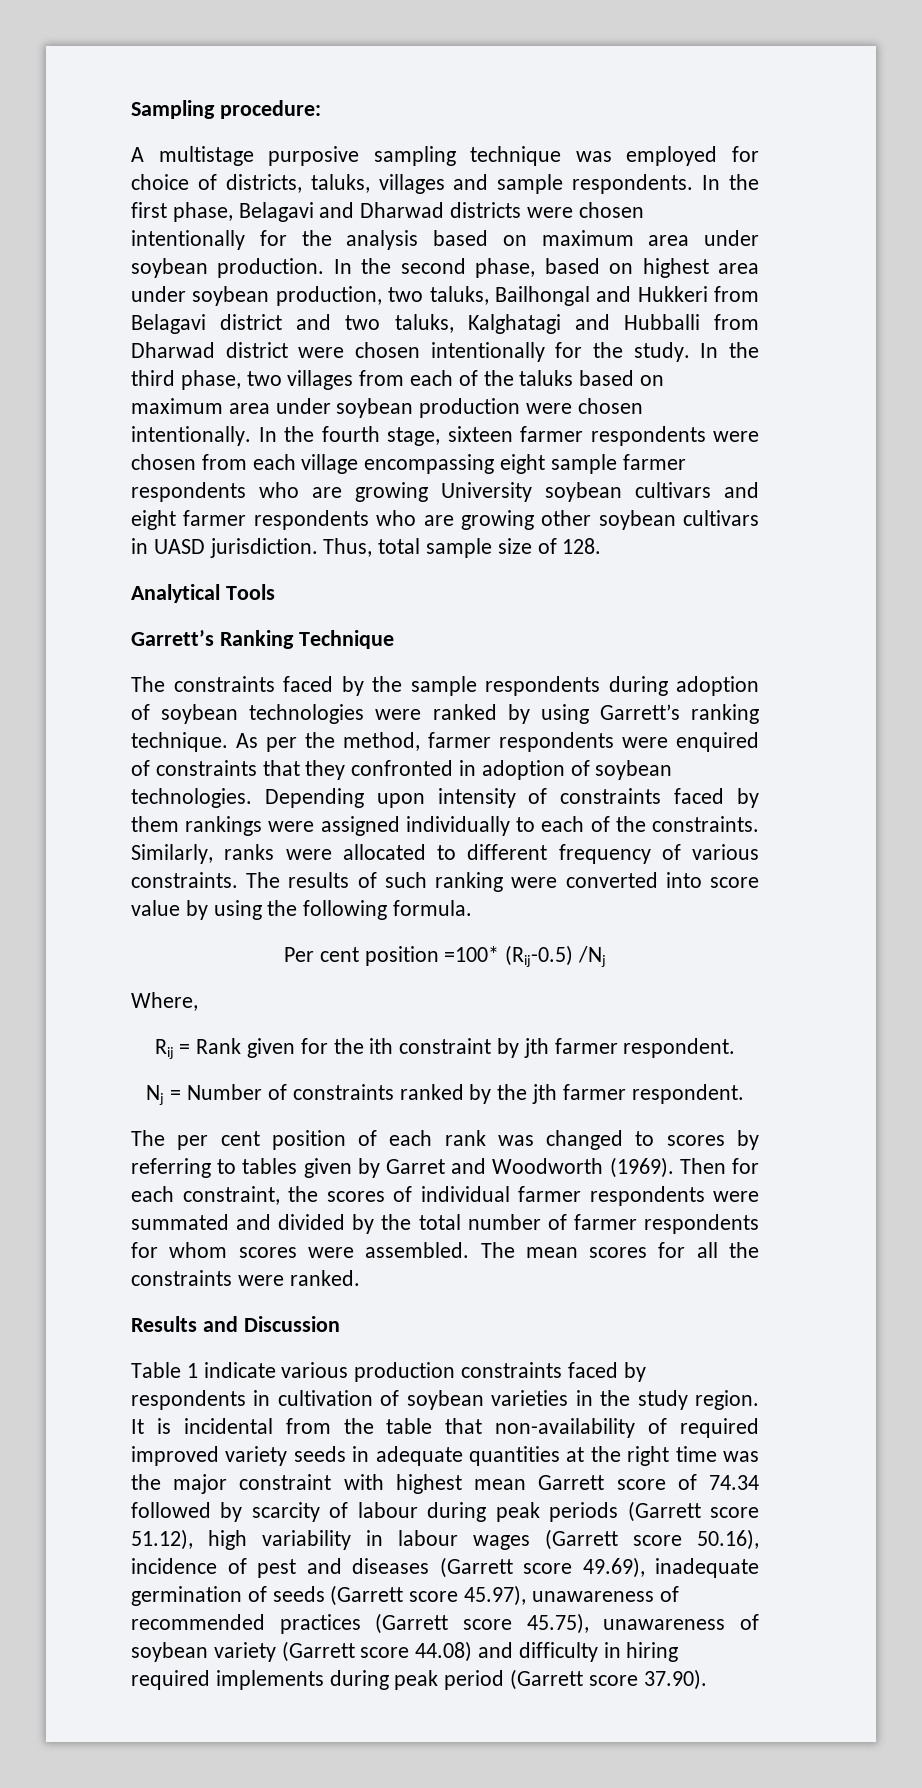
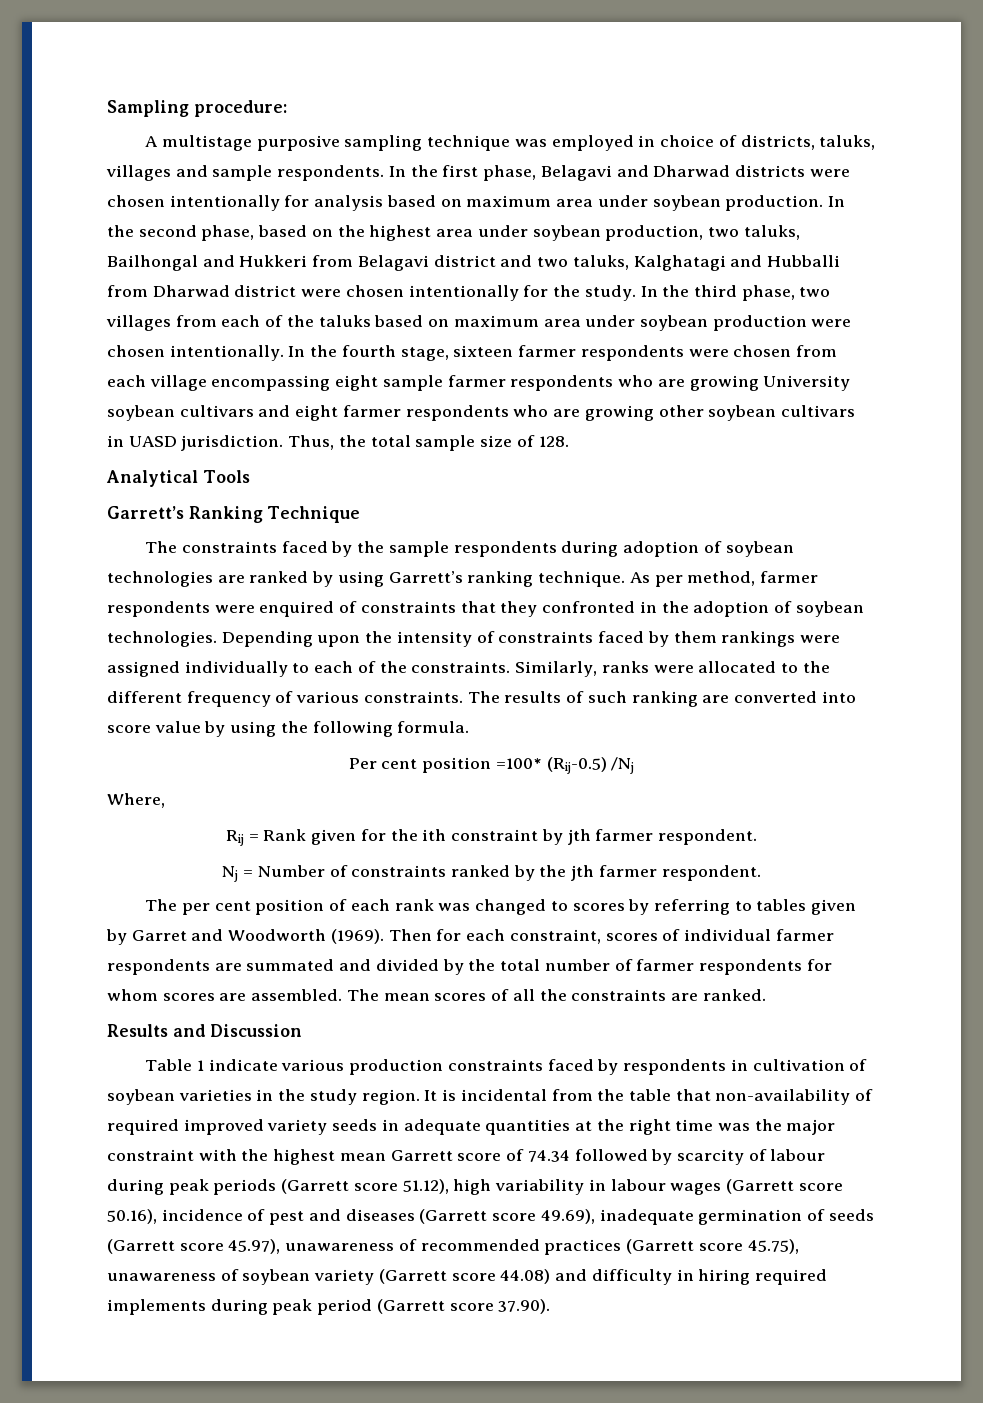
[731,146,759,162] for -> [638,135,656,147] in
[301,230,332,246] the -> (310, 201) none
(634, 268) none -> [337,225,365,237] the
(373, 547) none -> [338,435,366,447] the
[375,709,422,720] were -> [217,575,245,583] are
[305,732,335,748] the -> (683, 581) none
(477, 768) none -> [661,601,689,613] the
(425, 800) none -> [365,631,393,643] the
(456, 852) none -> [802,661,830,673] the
[511,877,558,888] were -> [702,695,730,703] are
[288,1186,318,1202] the -> (601, 936) none
[713,1191,759,1202] were -> [214,963,242,971] are
[307,1247,354,1258] were -> [219,993,247,1001] are
[658,1242,686,1258] for -> [491,989,510,1001] of
[237,1275,284,1286] were -> [670,993,698,1001] are
(384, 1482) none -> [241,1149,269,1161] the

